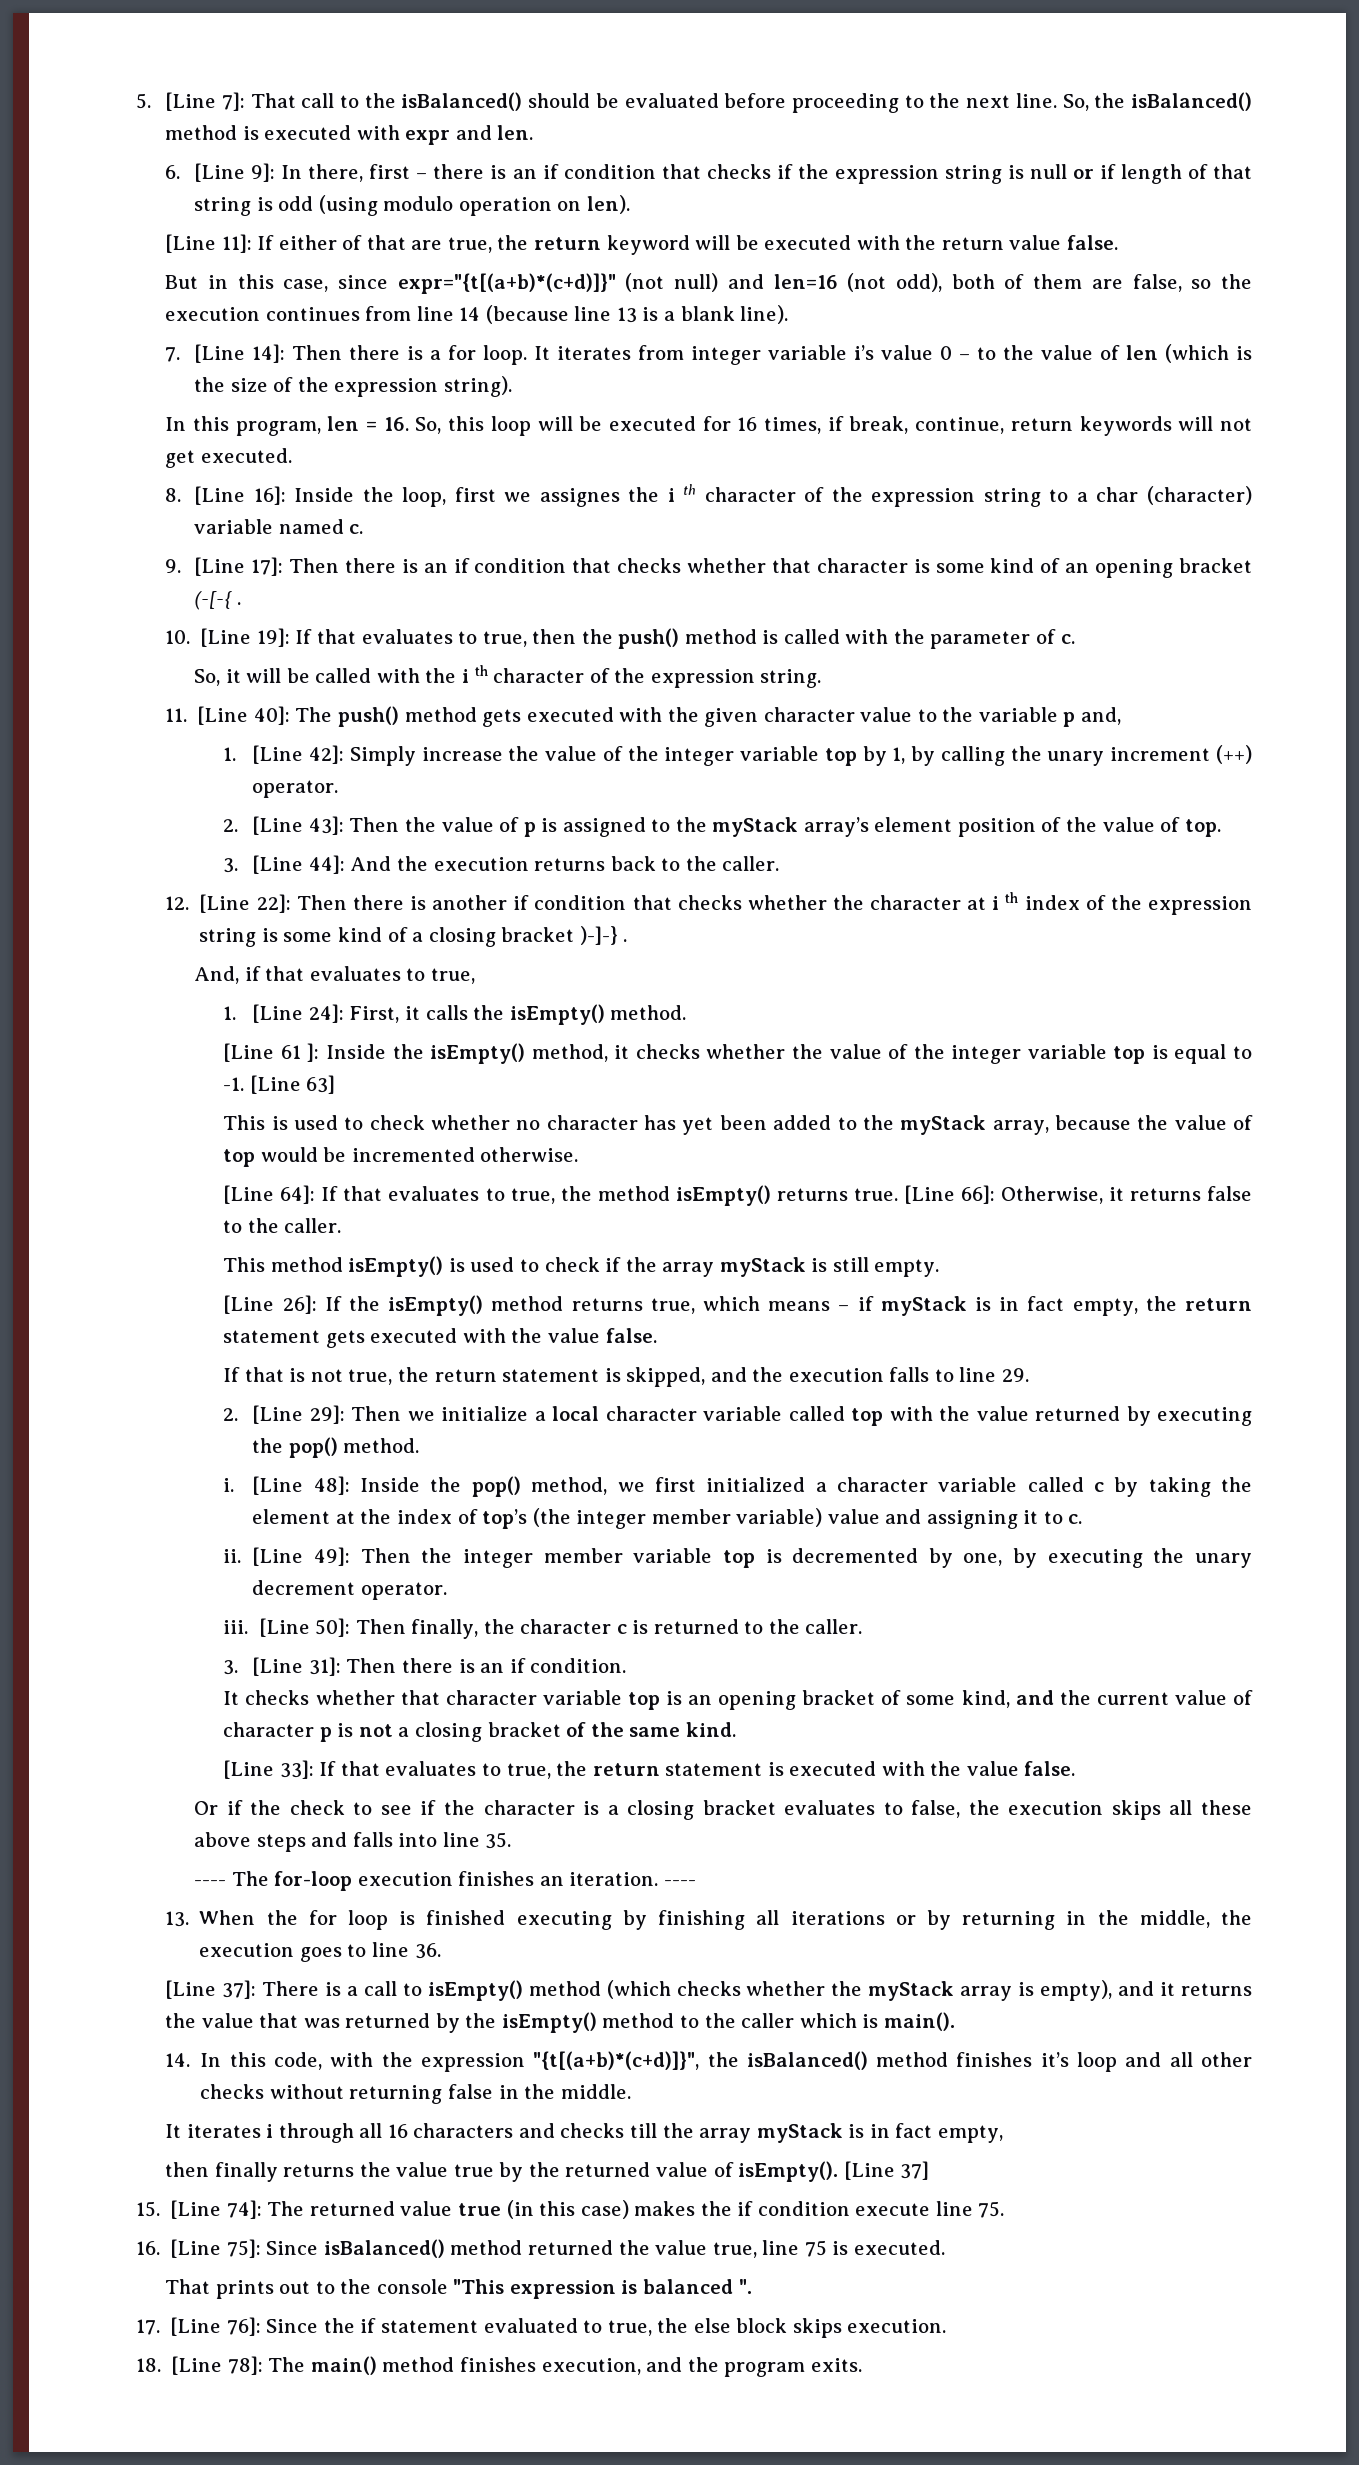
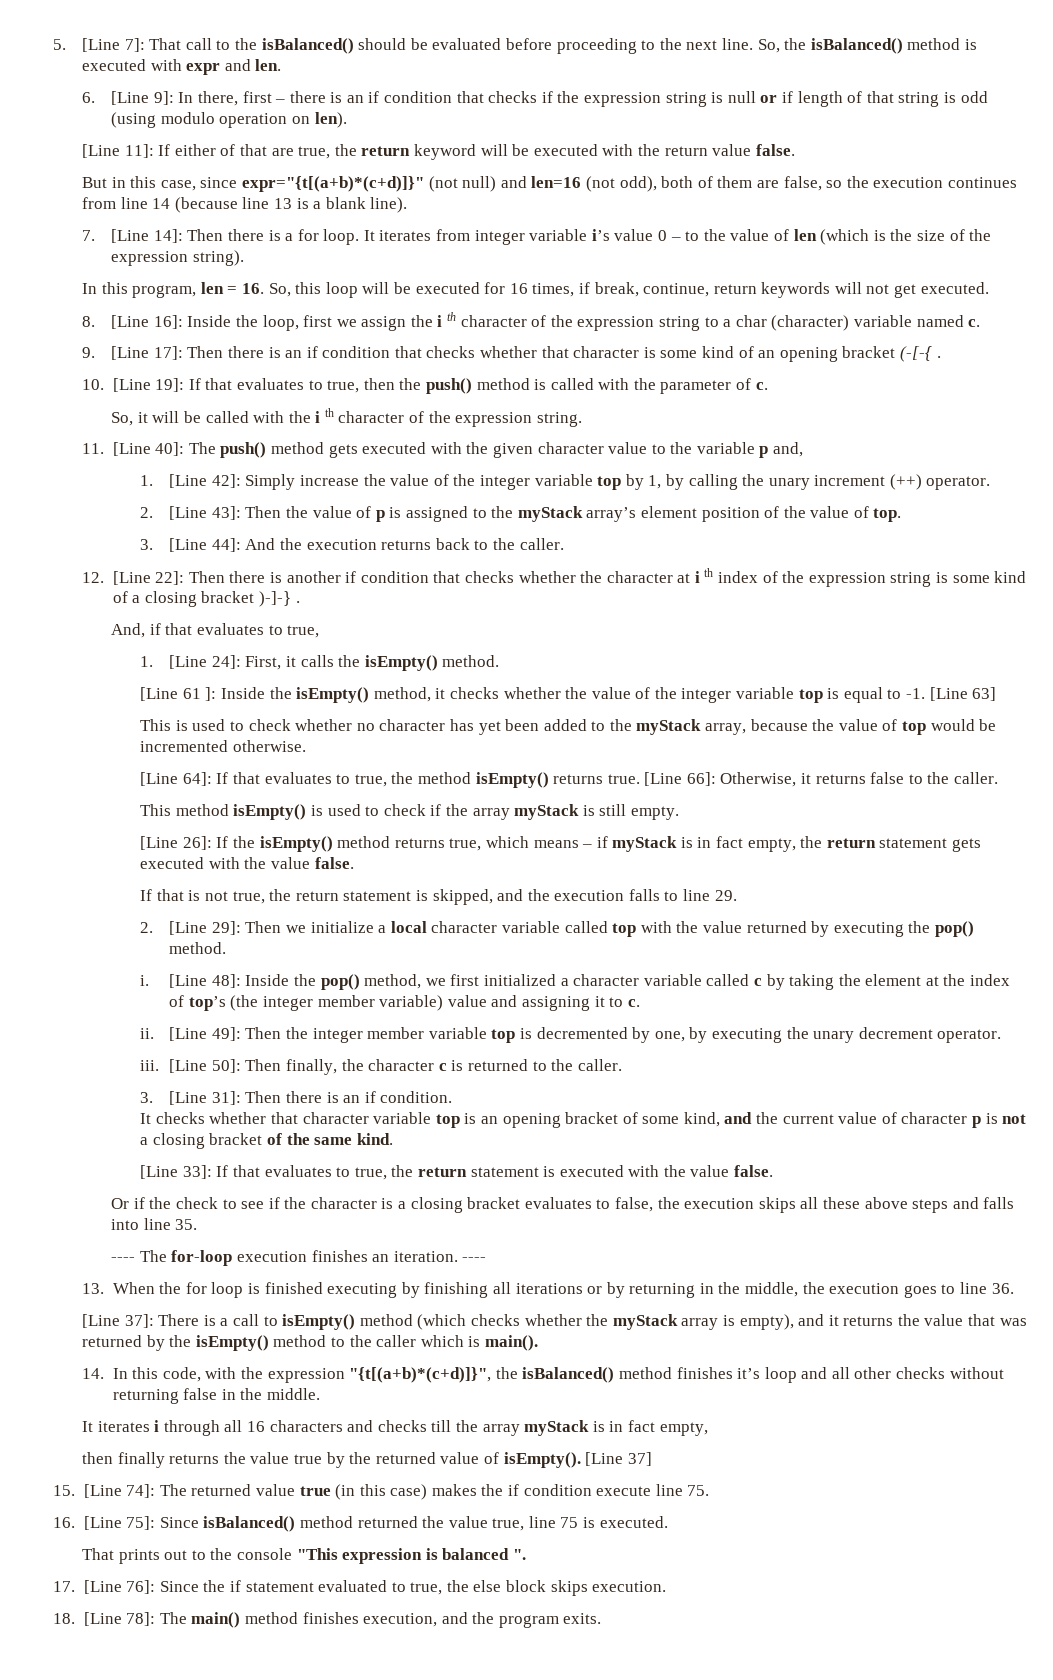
[539,488,620,507] assignes -> [361,316,407,331] assign

